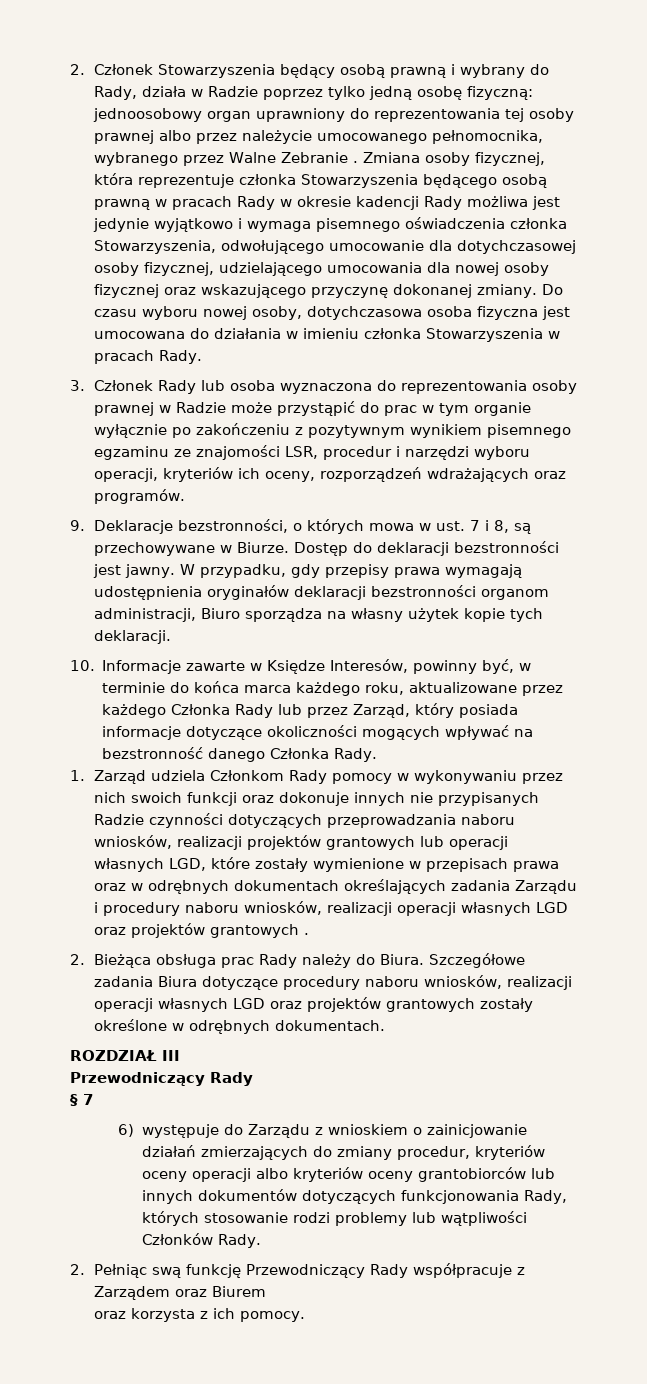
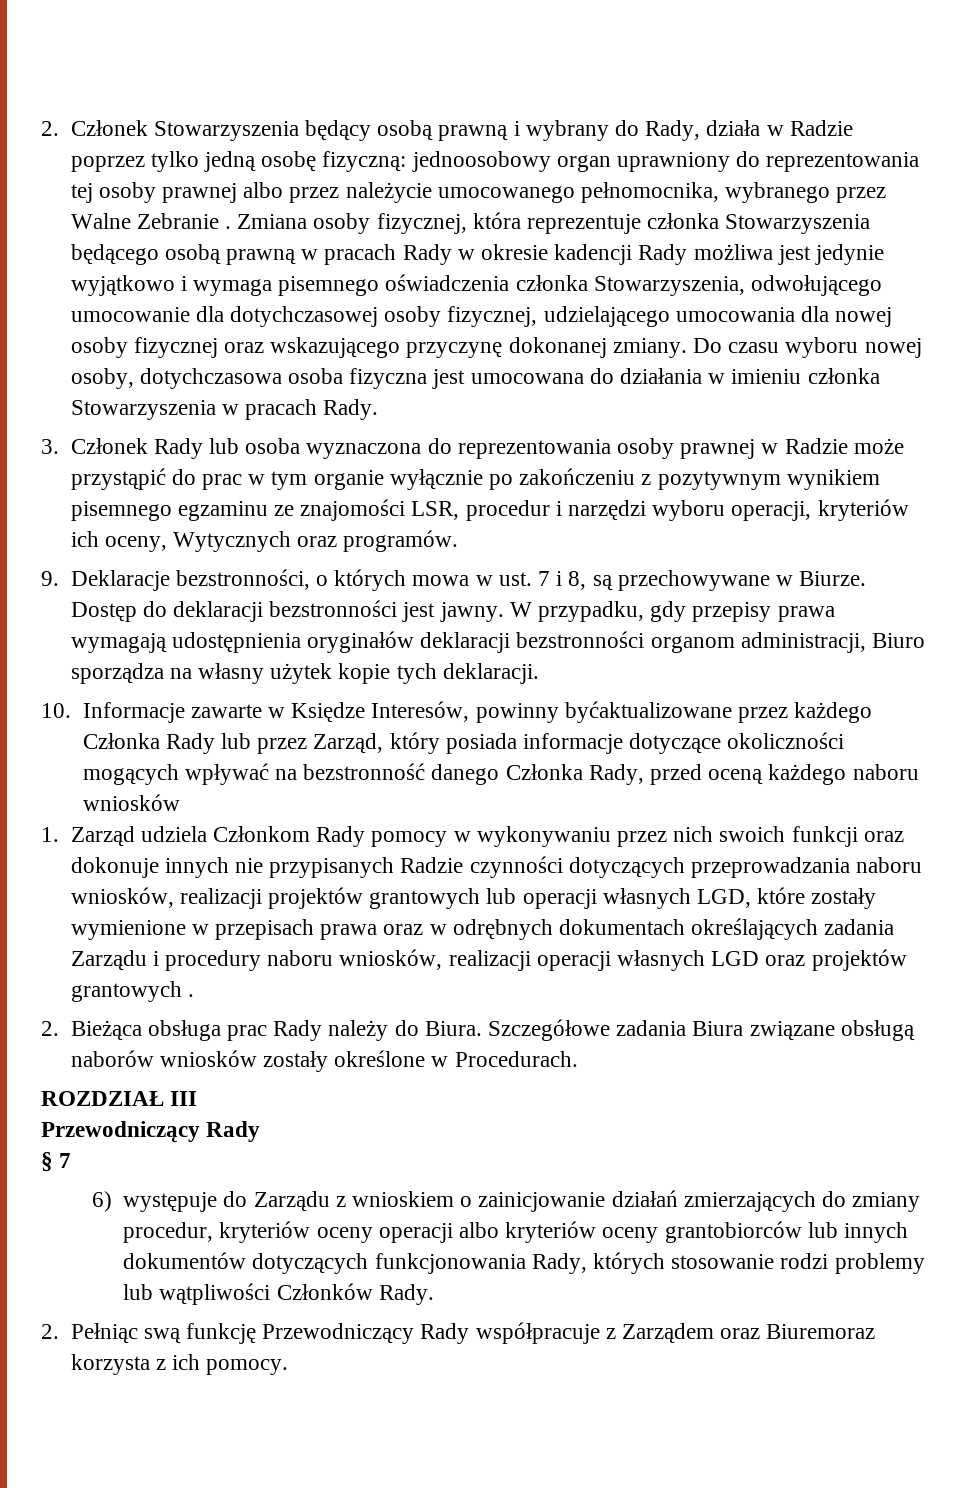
[319,467,529,482] rozporządzeń wdrażających -> [172,531,291,552] Wytycznych
[482,659,532,674] [102,681,518,696] być, w terminie do końca marca każdego roku, aktualizowane -> [564,701,732,723] byćaktualizowane
[334,748,378,762] Rady. -> [588,764,919,785] [82,794,180,811] Rady, przed oceną każdego naboru wniosków
[201,975,572,990] [93,997,475,1012] dotyczące procedury naboru wniosków, realizacji operacji własnych LGD oraz projektów grantowych -> [749,1020,915,1041] [70,1050,257,1067] związane obsługą naborów wniosków
[188,1020,385,1034] odrębnych dokumentach. -> [454,1051,578,1067] Procedurach.
[211,1286,266,1297] [93,1311,126,1319] Biurem // oraz -> [766,1324,876,1339] Biuremoraz

